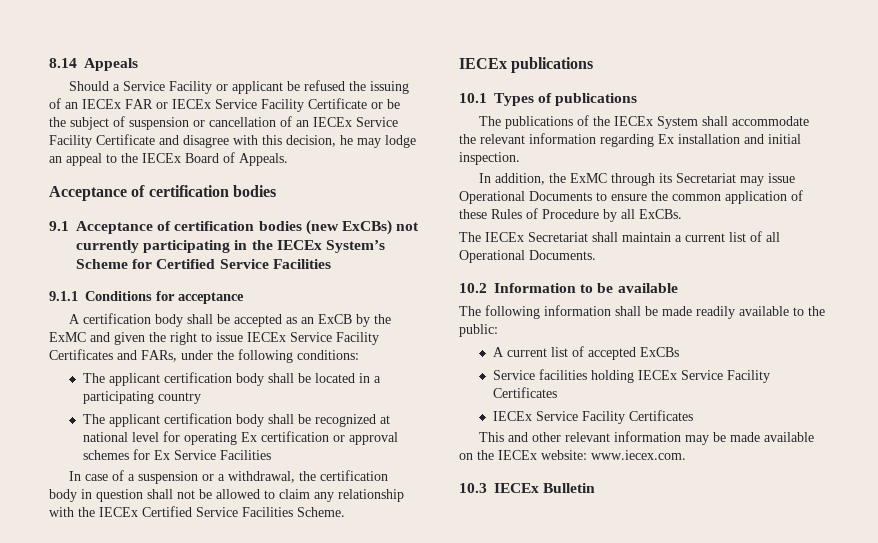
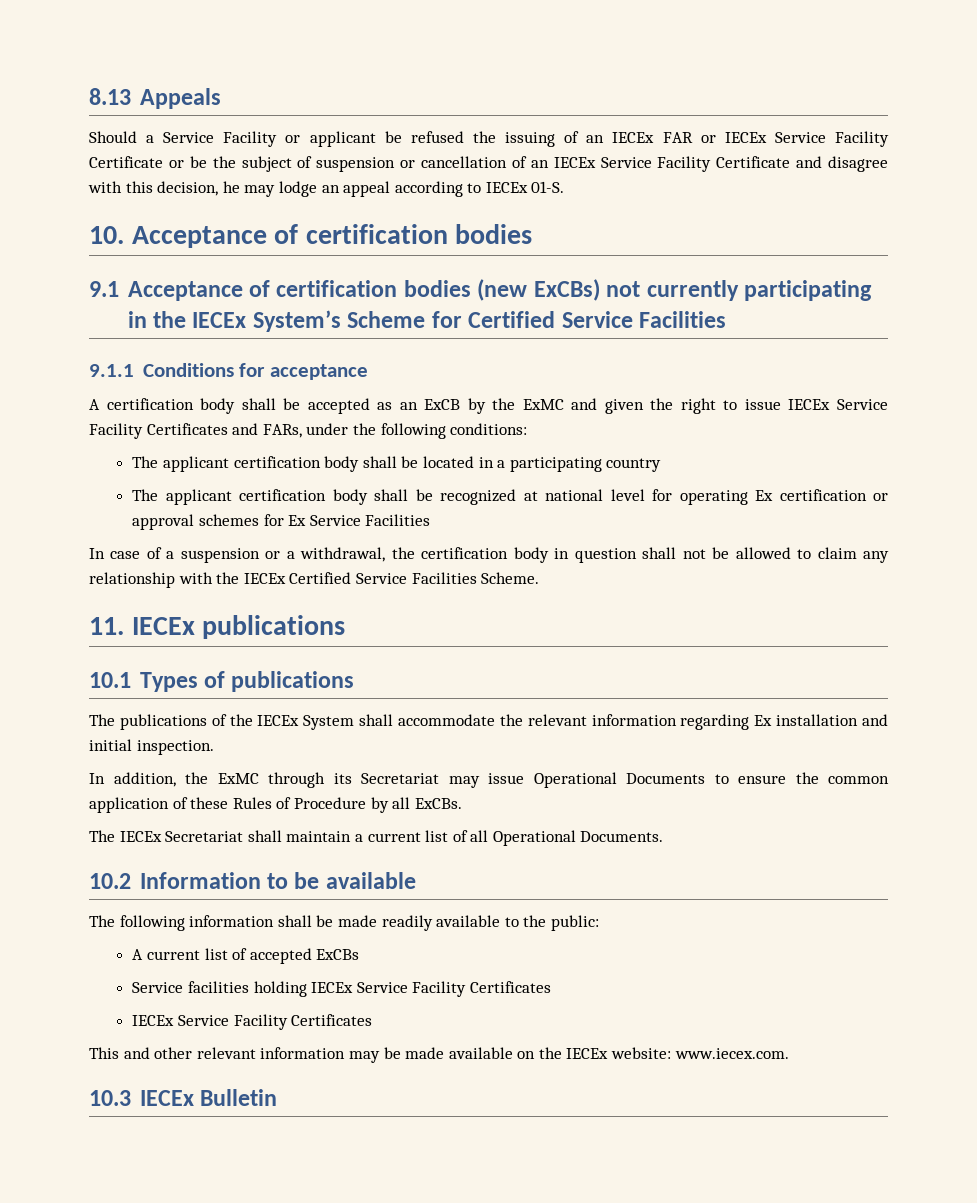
[49,58,77,68] 8.14 -> [89,88,131,105] 8.13
[106,152,288,166] to the IECEx Board of Appeals. // -> [394,181,565,197] [89,226,124,244] according to IECEx 01-S. // 10.
(345, 512) none -> [89,617,124,635] 11.

